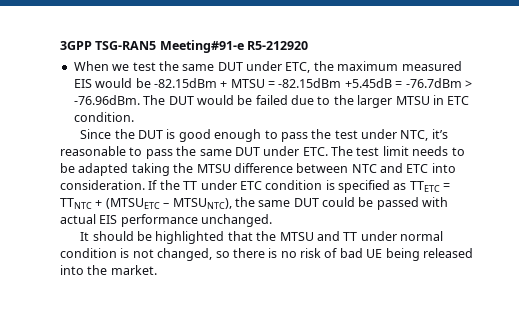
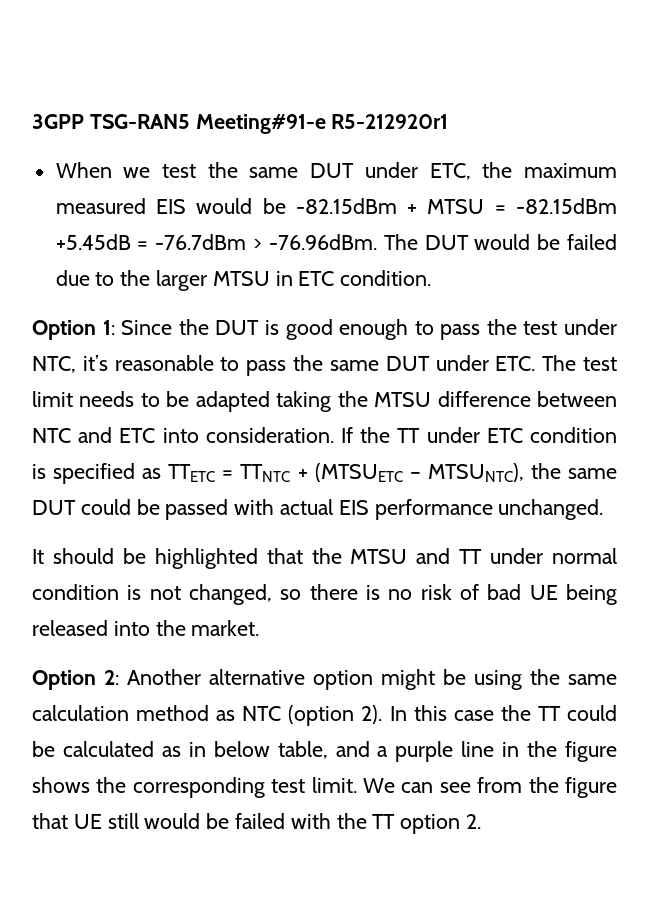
[247,41,309,50] R5-212920 -> [331,114,449,129] R5-212920r1
(134, 117) none -> [32,320,115,340] Option 1:
(157, 270) none -> [32,669,617,690] [32,705,617,726] [32,741,618,762] [32,777,617,798] [32,813,482,834] // Option 2: Another alternative option might be using the same calculation method as NTC (option 2). In this case the TT could be calculated as in below table, and a purple line in the figure shows the corresponding test limit. We can see from the figure that UE still would be failed with the TT option 2.

